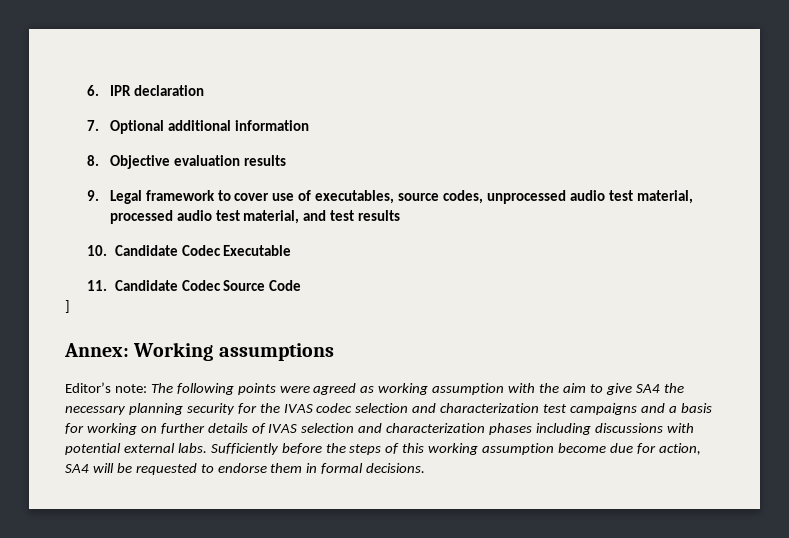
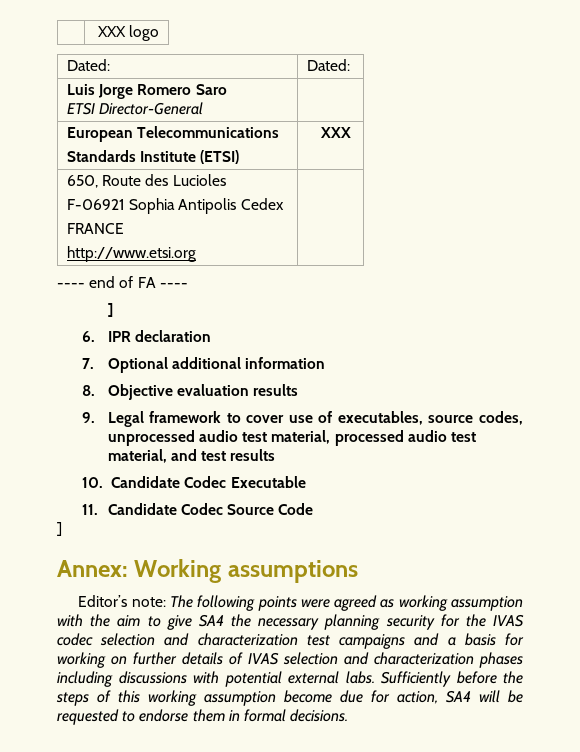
(87, 90) none -> [97,25,159,41] [67,59,111,71] [307,59,351,71] [67,84,227,99] [67,102,204,115] [67,126,280,142] [67,150,240,164] [320,127,352,138] [67,174,226,188] [67,198,284,214] [67,223,125,234] [67,246,197,262] [57,276,188,288] [107,303,113,317] | XXX logo // Dated: | Dated: // Luis Jorge Romero Saro // ETSI Director-General | // European Telecommunications // Standards Institute (ETSI) | XXX // 650, Route des Lucioles // F-06921 Sophia Antipolis Cedex // FRANCE // http://www.etsi.org | // ---- end of FA ---- // ] //

